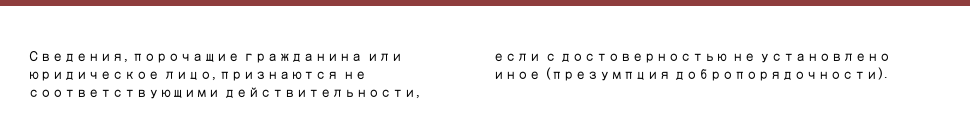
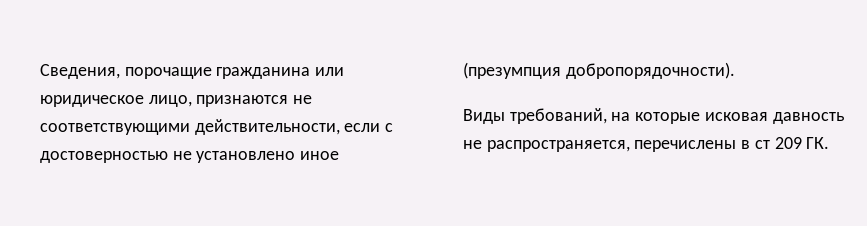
(889, 74) none -> [463,108,844,124] [463,137,830,152] // Виды требований, на которые исковая давность не распространяется, перечислены в ст 209 ГК.

